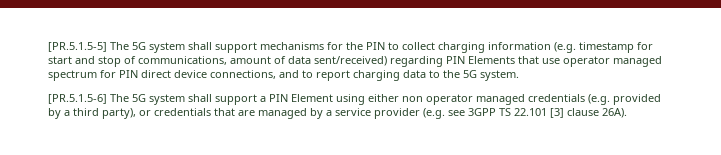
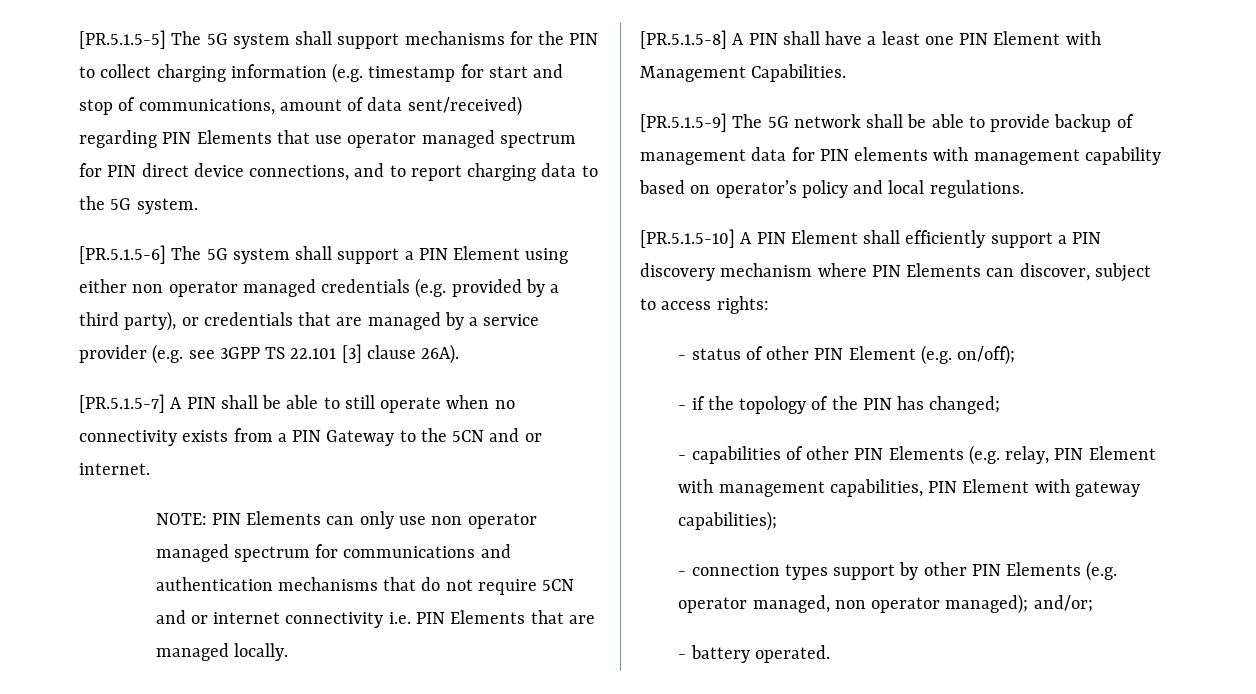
(627, 113) none -> [79,394,515,413] [79,428,542,446] [79,463,150,475] [155,511,537,529] [155,544,511,562] [155,577,575,595] [155,610,595,628] [155,643,288,661] [640,30,1101,49] [640,64,847,82] [640,113,1134,132] [640,147,1161,165] [639,180,1024,198] [640,229,1102,248] [640,263,1151,282] [640,296,769,314] [678,345,1016,365] [678,396,1001,414] [678,445,1156,465] [678,479,1140,497] [678,511,778,531] [678,561,1118,581] [678,594,1093,614] [678,645,830,663] // [PR.5.1.5-7] A PIN shall be able to still operate when no connectivity exists from a PIN Gateway to the 5CN and or internet. // NOTE: PIN Elements can only use non operator managed spectrum for communications and authentication mechanisms that do not require 5CN and or internet connectivity i.e. PIN Elements that are managed locally. // [PR.5.1.5-8] A PIN shall have a least one PIN Element with Management Capabilities. // [PR.5.1.5-9] The 5G network shall be able to provide backup of management data for PIN elements with management capability based on operator’s policy and local regulations. // [PR.5.1.5-10] A PIN Element shall efficiently support a PIN discovery mechanism where PIN Elements can discover, subject to access rights: // - status of other PIN Element (e.g. on/off); // - if the topology of the PIN has changed; // - capabilities of other PIN Elements (e.g. relay, PIN Element with management capabilities, PIN Element with gateway capabilities); // - connection types support by other PIN Elements (e.g. operator managed, non operator managed); and/or; // - battery operated.

